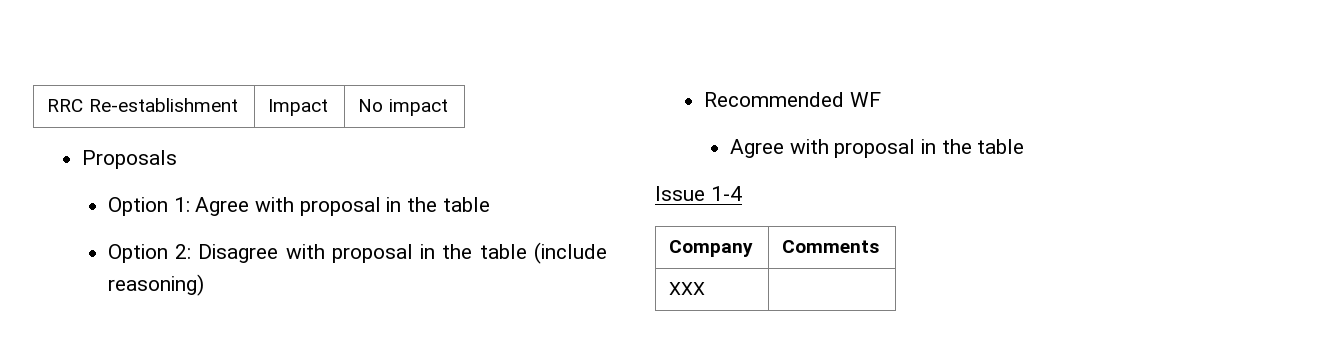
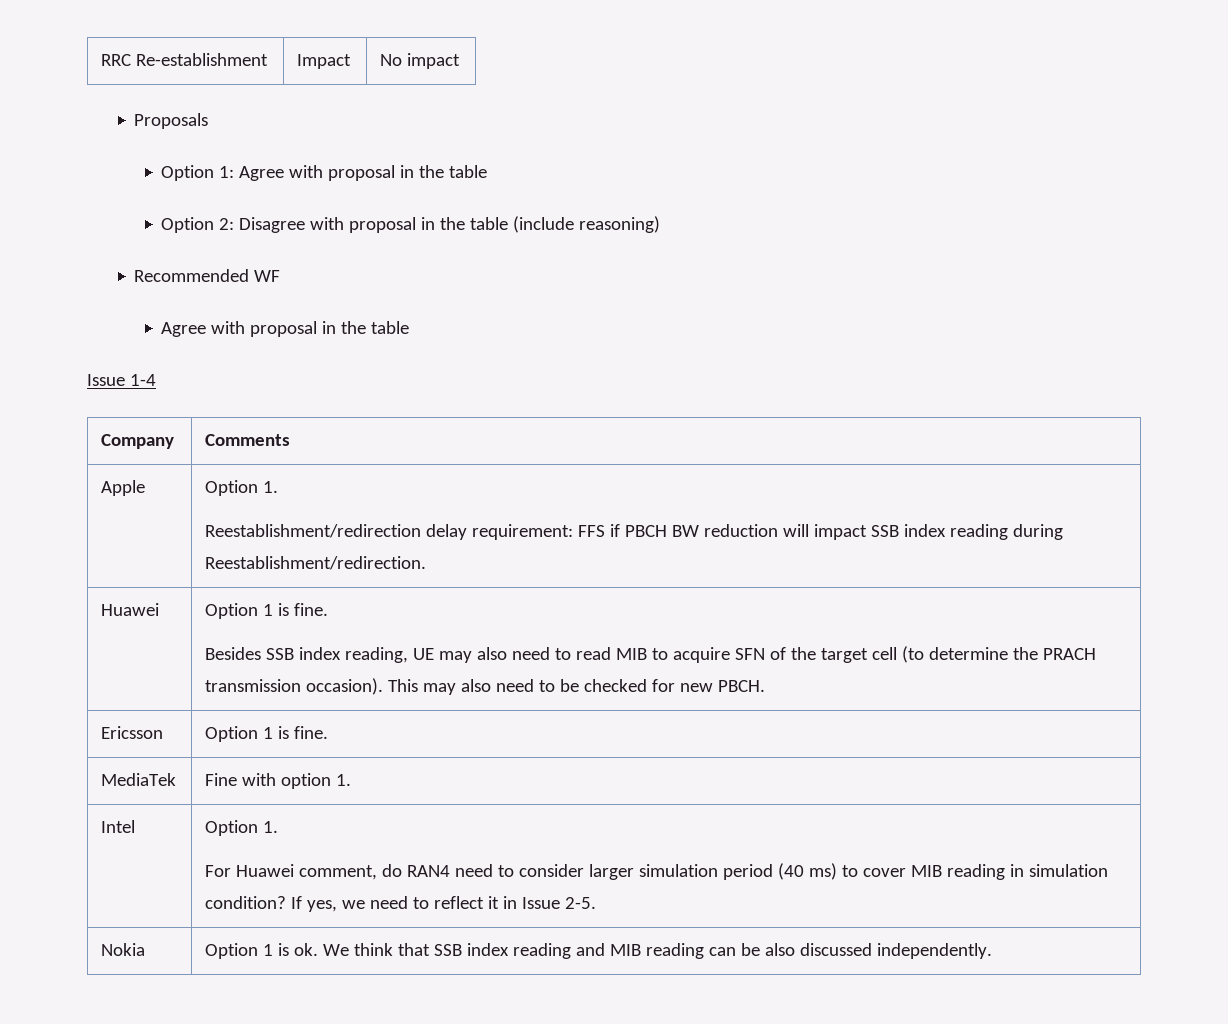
[669,282,706,295] XXX | -> [101,480,146,496] [205,480,279,496] [205,524,1064,540] [205,556,427,570] [101,603,160,616] [205,603,329,619] [205,646,1097,663] [205,678,766,695] [101,726,164,739] [205,726,329,742] [101,773,177,786] [205,773,352,789] [101,820,136,833] [205,820,279,836] [205,863,1109,880] [205,896,597,912] [101,943,146,956] [205,943,993,959] Apple | Option 1. // Reestablishment/redirection delay requirement: FFS if PBCH BW reduction will impact SSB index reading during Reestablishment/redirection. // Huawei | Option 1 is fine. // Besides SSB index reading, UE may also need to read MIB to acquire SFN of the target cell (to determine the PRACH transmission occasion). This may also need to be checked for new PBCH. // Ericsson | Option 1 is fine. // MediaTek | Fine with option 1. // Intel | Option 1. // For Huawei comment, do RAN4 need to consider larger simulation period (40 ms) to cover MIB reading in simulation condition? If yes, we need to reflect it in Issue 2-5. // Nokia | Option 1 is ok. We think that SSB index reading and MIB reading can be also discussed independently.

